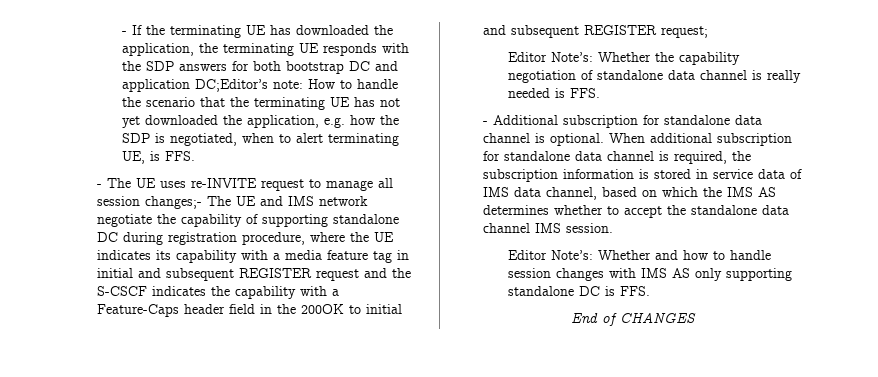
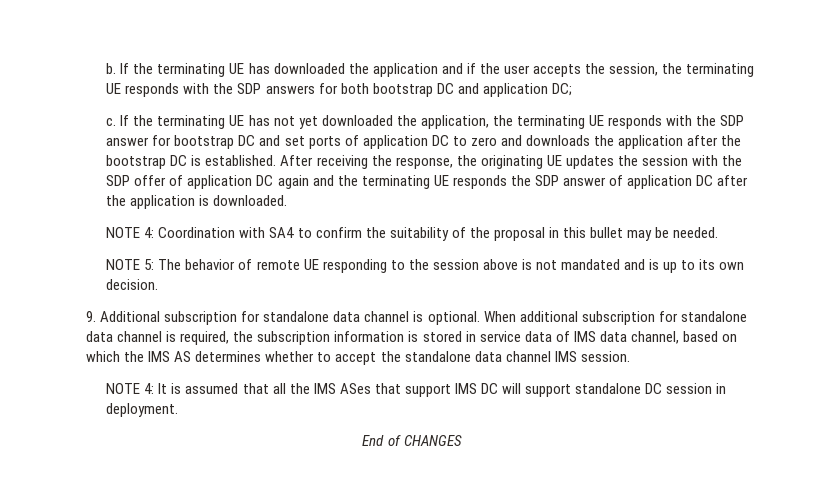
[121,31,127,35] - -> [106,63,117,74] b.
[121,43,194,56] application, -> [372,63,658,77] application and if the user accepts the session,
[194,79,398,92] [121,97,225,107] DC;Editor’s note: How to handle the scenario that -> [551,83,572,96] [106,115,130,126] DC; // c. If
[323,115,399,128] [121,133,399,146] [121,151,195,164] [97,178,394,191] [97,196,369,209] [97,214,400,227] [97,232,395,245] [97,250,410,263] [97,268,412,281] [97,286,340,299] [97,304,403,317] [483,25,709,38] [507,52,740,65] [507,70,801,83] [507,88,600,98] [483,121,489,125] e.g. how the SDP is negotiated, when to alert terminating UE, is FFS. // - The UE uses re-INVITE request to manage all session changes;- The UE and IMS network negotiate the capability of supporting standalone DC during registration procedure, where the UE indicates its capability with a media feature tag in initial and subsequent REGISTER request and the S-CSCF indicates the capability with a Feature-Caps header field in the 200OK to initial and subsequent REGISTER request; // Editor Note’s: Whether the capability negotiation of standalone data channel is really needed is FFS. // - -> [492,115,745,129] [106,135,742,149] [106,155,742,169] [106,175,749,189] [106,195,288,209] [106,227,719,241] [106,259,745,273] [106,279,159,290] [86,311,97,322] the terminating UE responds with the SDP answer for bootstrap DC and set ports of application DC to zero and downloads the application after the bootstrap DC is established. After receiving the response, the originating UE updates the session with the SDP offer of application DC again and the terminating UE responds the SDP answer of application DC after the application is downloaded. // NOTE 4: Coordination with SA4 to confirm the suitability of the proposal in this bullet may be needed. // NOTE 5: The behavior of remote UE responding to the session above is not mandated and is up to its own decision. // 9.
[507,250,771,260] [507,268,792,281] [507,286,650,296] Editor Note’s: Whether and how to handle session changes with IMS AS only supporting standalone DC is FFS. -> [106,383,727,397] [106,403,179,417] NOTE 4: It is assumed that all the IMS ASes that support IMS DC will support standalone DC session in deployment.

